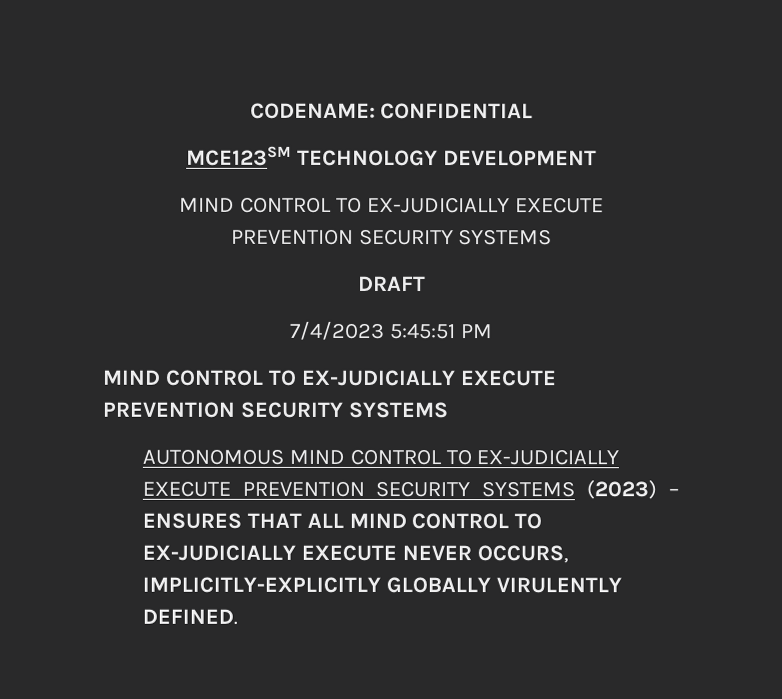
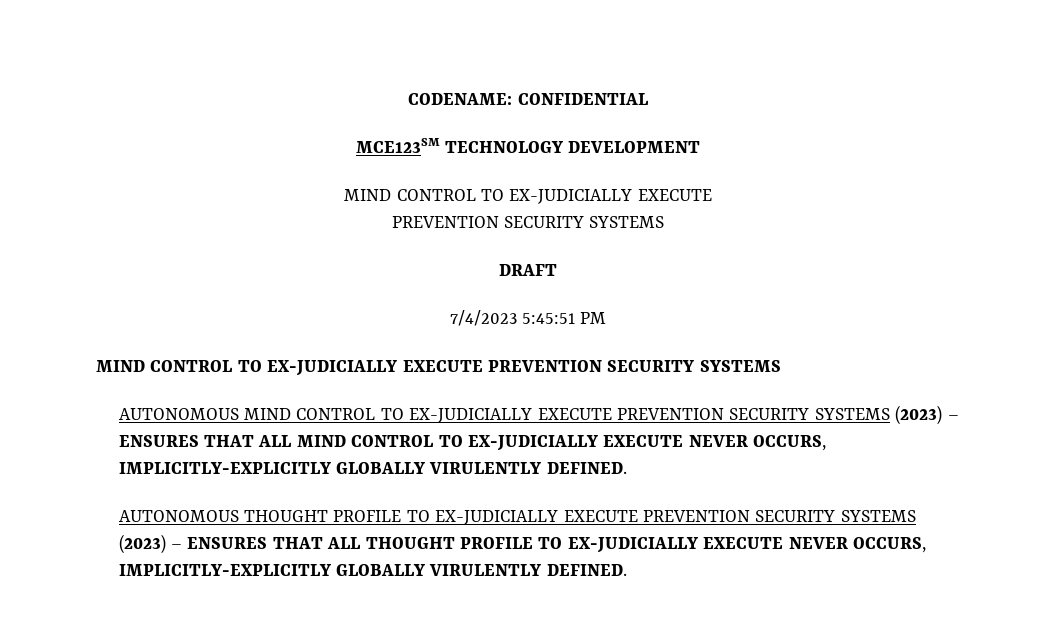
(238, 616) none -> [118,510,916,525] [118,534,926,554] [118,564,627,576] // AUTONOMOUS THOUGHT PROFILE TO EX-JUDICIALLY EXECUTE PREVENTION SECURITY SYSTEMS (2023) – ENSURES THAT ALL THOUGHT PROFILE TO EX-JUDICIALLY EXECUTE NEVER OCCURS, IMPLICITLY-EXPLICITLY GLOBALLY VIRULENTLY DEFINED.

